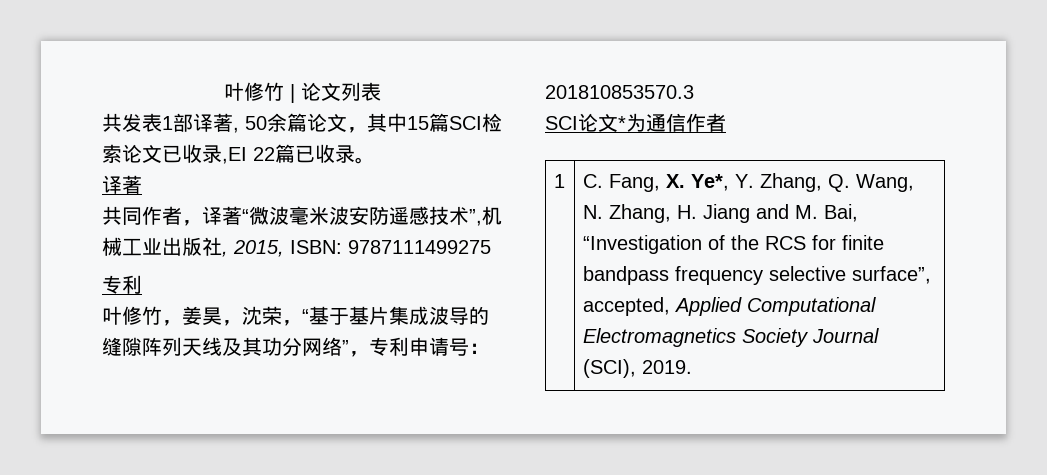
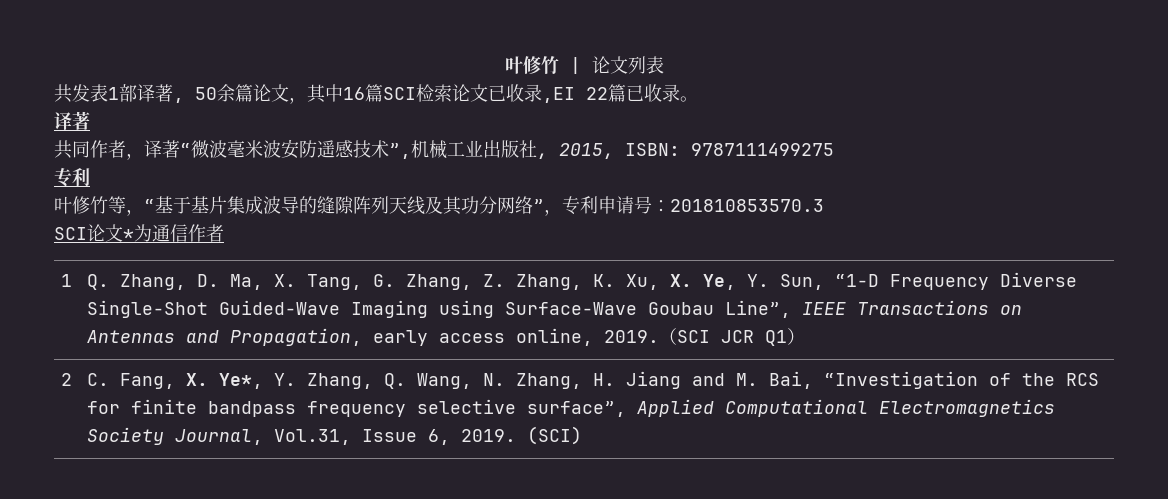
[407,116,429,130] 15 -> [343,87,365,100] 16
[162,306,282,326] ，姜昊，沈荣 -> [108,196,126,214] 等
(565, 181) none -> [87,272,1078,290] [87,300,1023,318] [87,328,806,346] [61,373,73,386] | Q. Zhang, D. Ma, X. Tang, G. Zhang, Z. Zhang, K. Xu, X. Ye, Y. Sun, “1-D Frequency Diverse Single-Shot Guided-Wave Imaging using Surface-Wave Goubau Line”, IEEE Transactions on Antennas and Propagation, early access online, 2019.（SCI JCR Q1） // 2
[582,297,670,316] accepted, -> (627, 409) none
[811,328,879,343] [582,359,692,378] Journal (SCI), 2019. -> [175,426,583,445] Journal, Vol.31, Issue 6, 2019. (SCI)

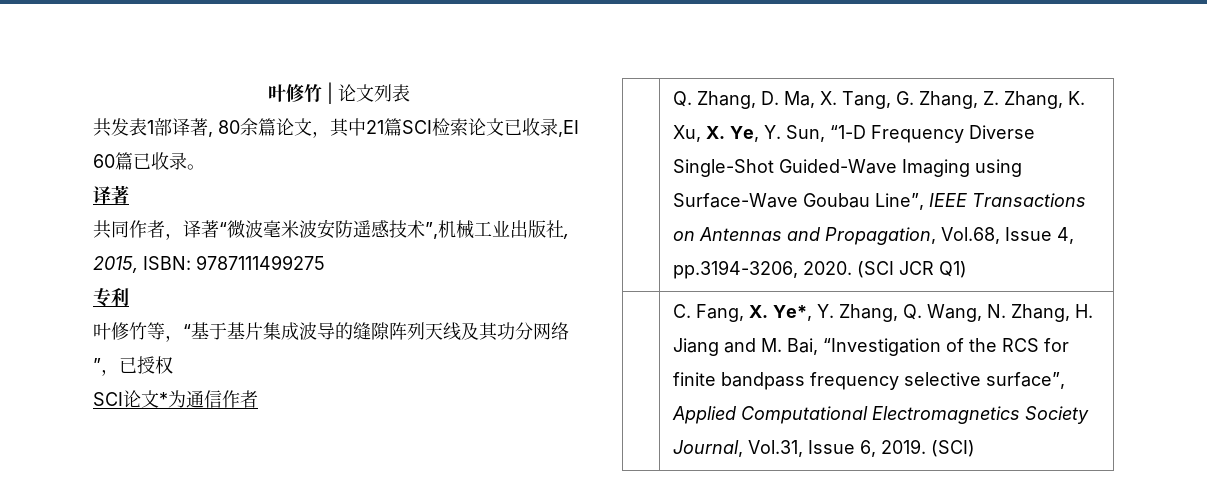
[195,87,217,100] 50 -> [218,120,240,134] 80
[343,87,365,100] 16 -> [366,120,384,134] 21
[586,87,608,100] 22 -> [93,154,115,168] 60
[562,196,824,215] 专利申请号：201810853570.3 -> [119,356,173,374] 已授权
[61,274,73,287] 1 -> (258, 399) none
[373,328,806,346] [61,373,73,386] early access online, 2019.（SCI JCR Q1） // 2 -> [941,227,1075,244] [673,260,968,279] Vol.68, Issue 4, pp.3194-3206, 2020. (SCI JCR Q1) //

